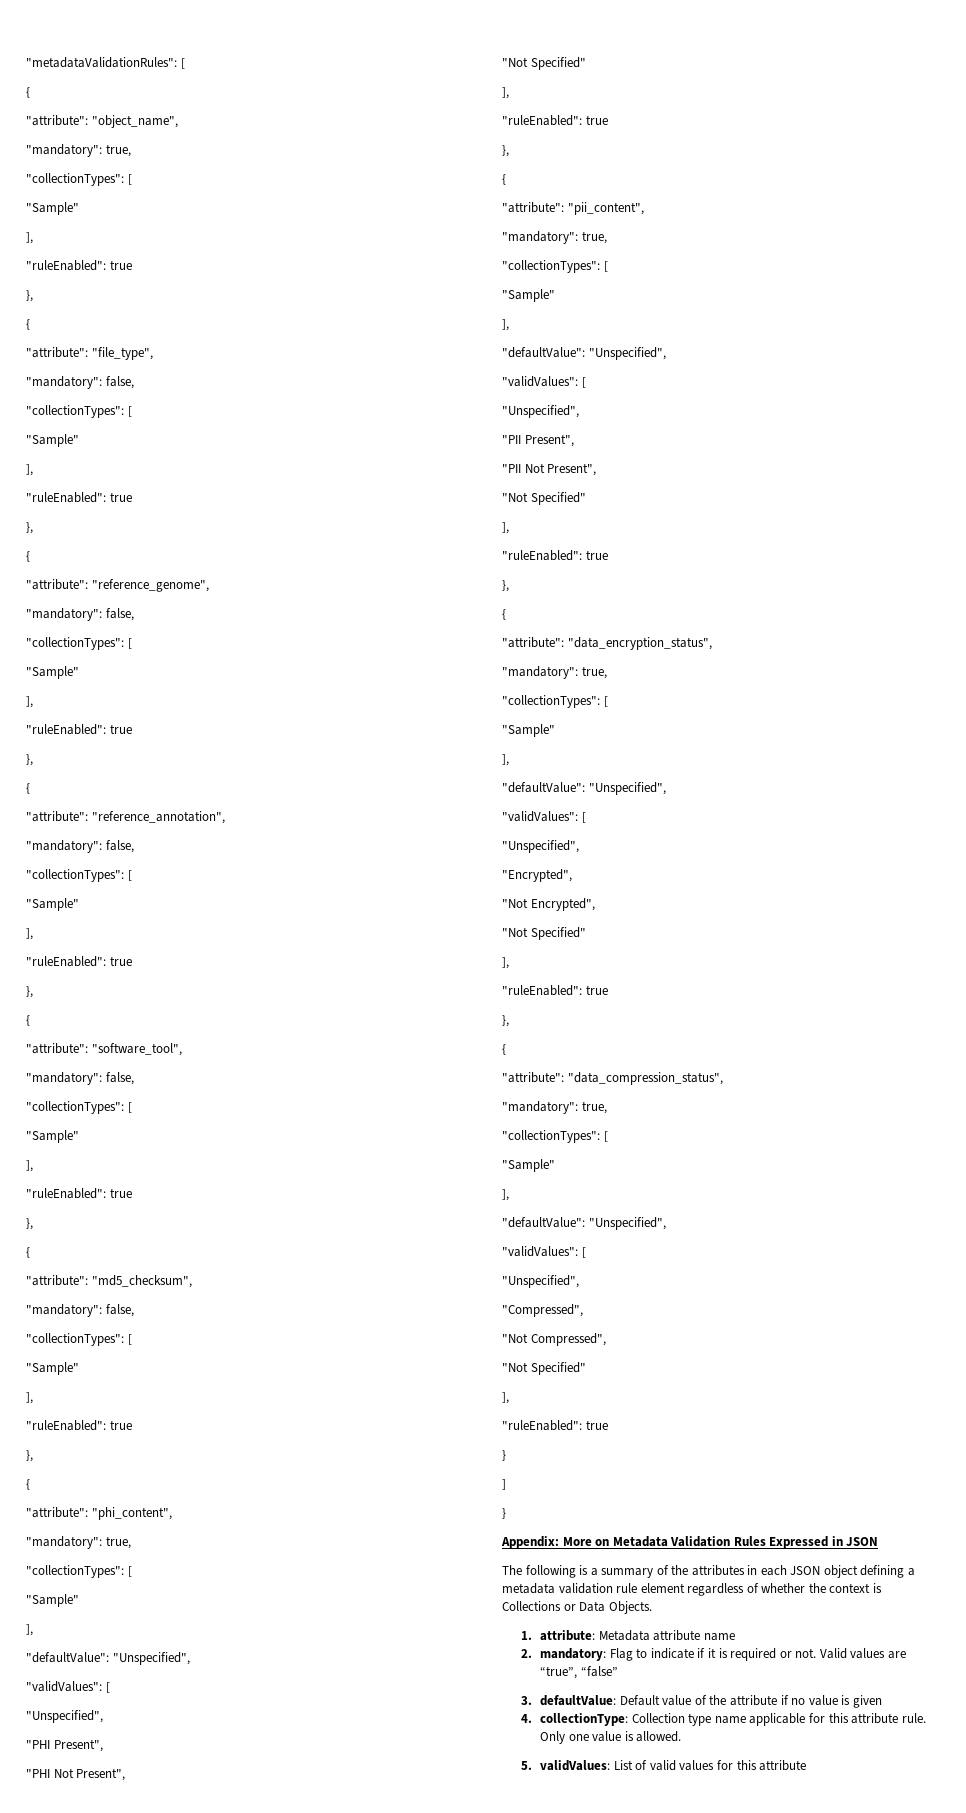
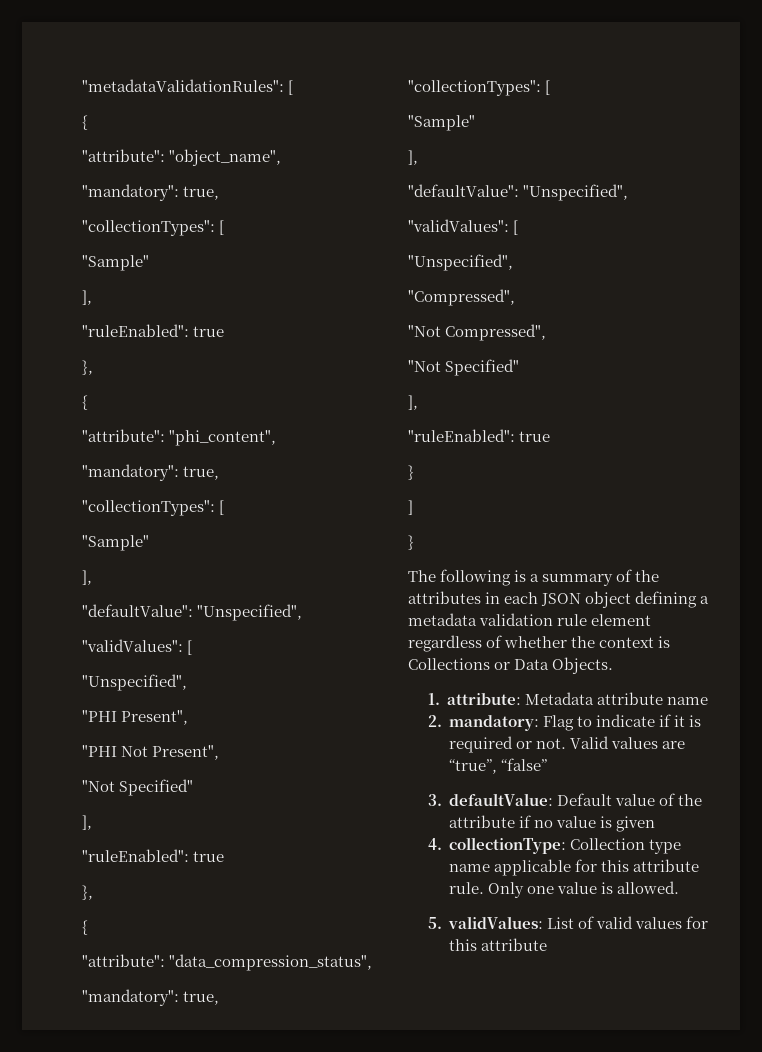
[26,347,153,360] [26,376,134,389] [26,405,132,418] [26,434,79,447] [26,464,33,476] [26,492,132,503] [26,522,33,534] [26,551,30,562] [26,579,209,592] [26,608,134,621] [26,637,132,650] [26,666,79,679] [26,696,33,708] [26,724,132,735] [26,754,33,766] [26,783,30,794] [26,811,225,824] [26,840,134,853] [26,869,132,882] [26,898,79,911] [26,928,33,940] [26,956,132,967] [26,986,33,998] [26,1015,30,1026] [26,1043,182,1056] [26,1072,134,1085] [26,1101,132,1114] [26,1130,79,1143] [26,1160,33,1172] [26,1188,132,1199] [26,1218,33,1230] [26,1247,30,1258] [26,1275,192,1288] [26,1304,134,1317] [26,1333,132,1346] [26,1362,79,1375] [26,1392,33,1404] [26,1420,132,1431] [26,1450,33,1462] [26,1479,30,1490] // "attribute": "file_type", // "mandatory": false, // "collectionTypes": [ // "Sample" // ], // "ruleEnabled": true // }, // { // "attribute": "reference_genome", // "mandatory": false, // "collectionTypes": [ // "Sample" // ], // "ruleEnabled": true // }, // { // "attribute": "reference_annotation", // "mandatory": false, // "collectionTypes": [ // "Sample" // ], // "ruleEnabled": true // }, // { // "attribute": "software_tool", // "mandatory": false, // "collectionTypes": [ // "Sample" // ], // "ruleEnabled": true // }, // { // "attribute": "md5_checksum", // "mandatory": false, // "collectionTypes": [ // "Sample" // ], // "ruleEnabled": true // }, // { -> (88, 402) none
[502,202,644,215] [502,231,607,244] [502,260,608,273] [502,289,555,302] [502,319,509,331] [502,347,666,360] [502,376,586,388] [502,405,579,418] [502,434,574,447] [502,463,597,476] [502,492,586,505] [502,522,509,534] [502,550,608,561] [502,580,509,592] [502,609,506,620] [502,637,712,650] [502,666,607,679] [502,695,608,708] [502,724,555,737] [502,754,509,766] [502,782,666,795] [502,811,586,823] [502,840,579,853] [502,869,572,882] [502,898,595,911] [502,927,586,940] [502,957,509,969] [502,985,608,996] [502,1015,509,1027] [502,1044,506,1055] // "attribute": "pii_content", // "mandatory": true, // "collectionTypes": [ // "Sample" // ], // "defaultValue": "Unspecified", // "validValues": [ // "Unspecified", // "PII Present", // "PII Not Present", // "Not Specified" // ], // "ruleEnabled": true // }, // { // "attribute": "data_encryption_status", // "mandatory": true, // "collectionTypes": [ // "Sample" // ], // "defaultValue": "Unspecified", // "validValues": [ // "Unspecified", // "Encrypted", // "Not Encrypted", // "Not Specified" // ], // "ruleEnabled": true // }, // { -> (88, 927) none
[501,1536,879,1549] // Appendix: More on Metadata Validation Rules Expressed in JSON -> (414, 542) none

